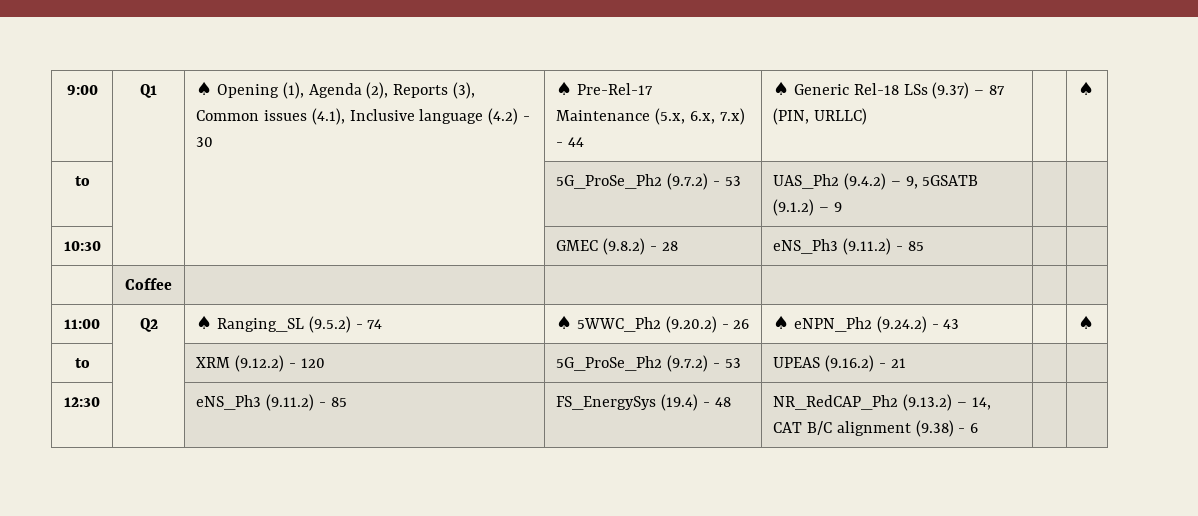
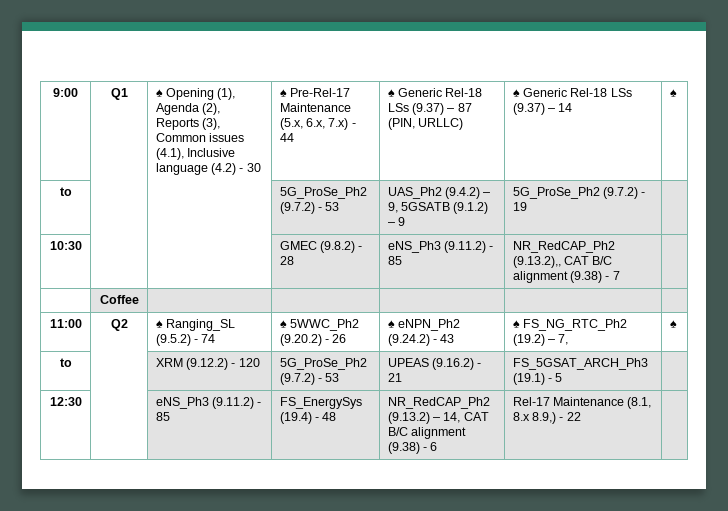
(867, 116) none -> [512,88,632,97] [512,103,573,115] ♠ Generic Rel-18 LSs (9.37) – 14
(842, 207) none -> [512,187,646,199] [512,202,527,211] 5G_ProSe_Ph2 (9.7.2) - 19
(924, 246) none -> [512,241,615,253] [512,256,613,268] [512,271,620,283] NR_RedCAP_Ph2 (9.13.2),, CAT B/C alignment (9.38) - 7
(960, 324) none -> [512,319,627,331] [512,334,569,346] ♠ FS_NG_RTC_Ph2 (19.2) – 7,
(906, 363) none -> [512,358,648,370] [512,373,563,385] FS_5GSAT_ARCH_Ph3 (19.1) - 5
(979, 428) none -> [512,397,652,409] [512,412,581,424] Rel-17 Maintenance (8.1, 8.x 8.9,) - 22

